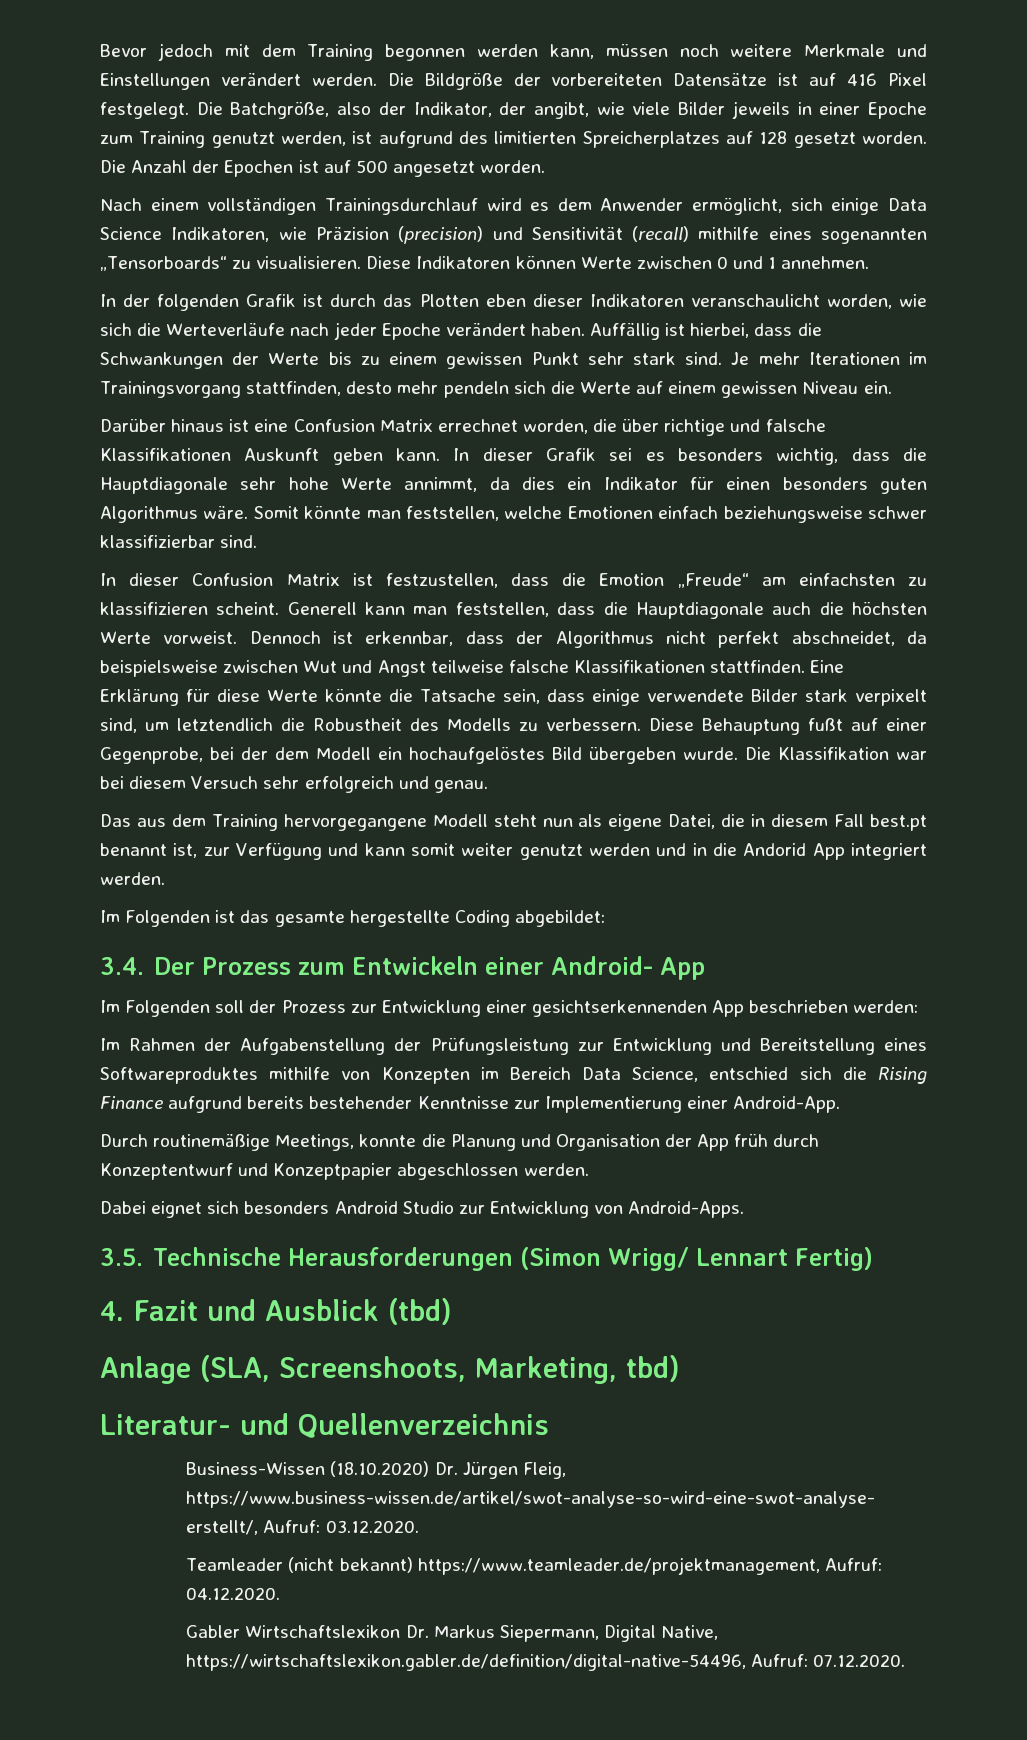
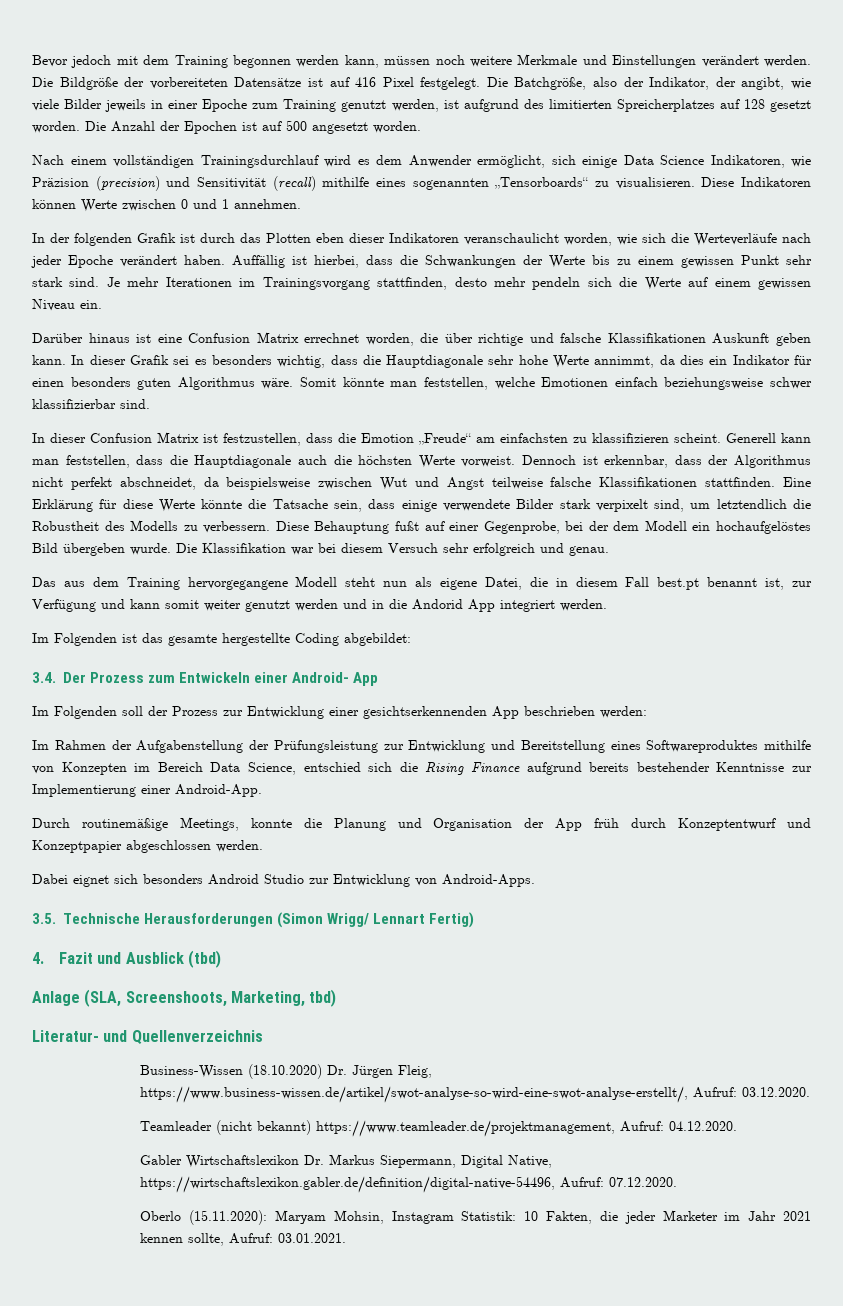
(906, 1660) none -> [140,1210,811,1225] [140,1233,347,1246] // Oberlo (15.11.2020): Maryam Mohsin, Instagram Statistik: 10 Fakten, die jeder Marketer im Jahr 2021 kennen sollte, Aufruf: 03.01.2021.

